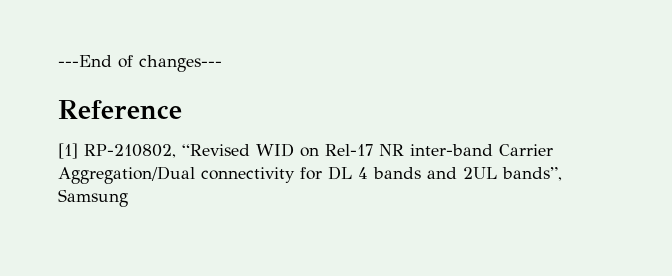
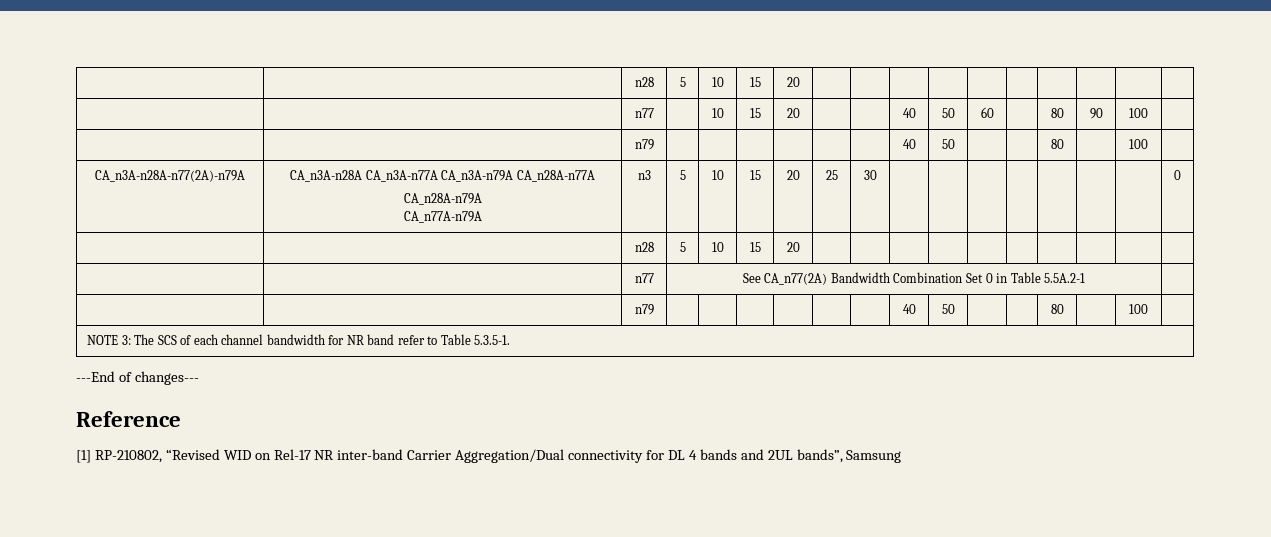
(58, 61) none -> [634,77,654,87] [679,77,686,87] [711,77,724,87] [749,77,761,87] [786,77,800,87] [634,108,654,118] [711,108,724,118] [749,108,761,118] [786,108,800,118] [902,108,916,118] [941,108,955,118] [980,107,994,118] [1050,108,1064,118] [1089,108,1103,119] [1129,108,1148,118] [634,139,654,150] [902,139,916,149] [941,139,955,149] [1050,139,1064,149] [1129,139,1148,149] [95,170,245,182] [290,170,595,182] [403,193,482,205] [403,211,482,223] [637,170,651,180] [679,170,686,180] [711,170,724,180] [749,170,761,180] [786,170,800,180] [825,170,838,180] [863,170,877,180] [1174,170,1181,180] [634,242,654,252] [679,242,686,252] [711,242,724,252] [749,242,761,252] [786,242,800,252] [634,273,654,283] [742,272,1086,285] [634,304,654,315] [902,304,916,314] [941,304,955,314] [1050,304,1064,314] [1129,304,1148,314] [87,334,511,345] | | n28 | 5 | 10 | 15 | 20 | | | | | | | | | | // | | n77 | | 10 | 15 | 20 | | | 40 | 50 | 60 | | 80 | 90 | 100 | // | | n79 | | | | | | | 40 | 50 | | | 80 | | 100 | // CA_n3A-n28A-n77(2A)-n79A | CA_n3A-n28A CA_n3A-n77A CA_n3A-n79A CA_n28A-n77A // CA_n28A-n79A // CA_n77A-n79A | n3 | 5 | 10 | 15 | 20 | 25 | 30 | | | | | | | | 0 // | | n28 | 5 | 10 | 15 | 20 | | | | | | | | | | // | | n77 | See CA_n77(2A) Bandwidth Combination Set 0 in Table 5.5A.2-1 | // | | n79 | | | | | | | 40 | 50 | | | 80 | | 100 | // NOTE 3: The SCS of each channel bandwidth for NR band refer to Table 5.3.5-1. //

